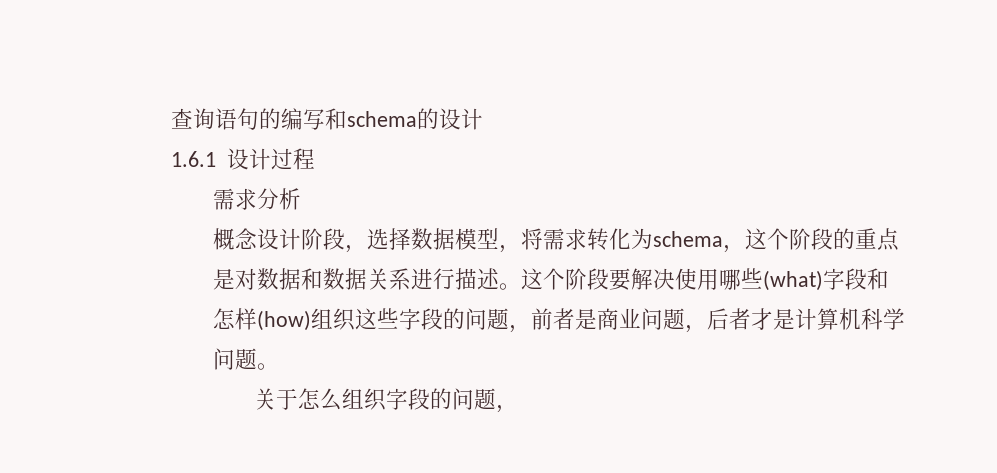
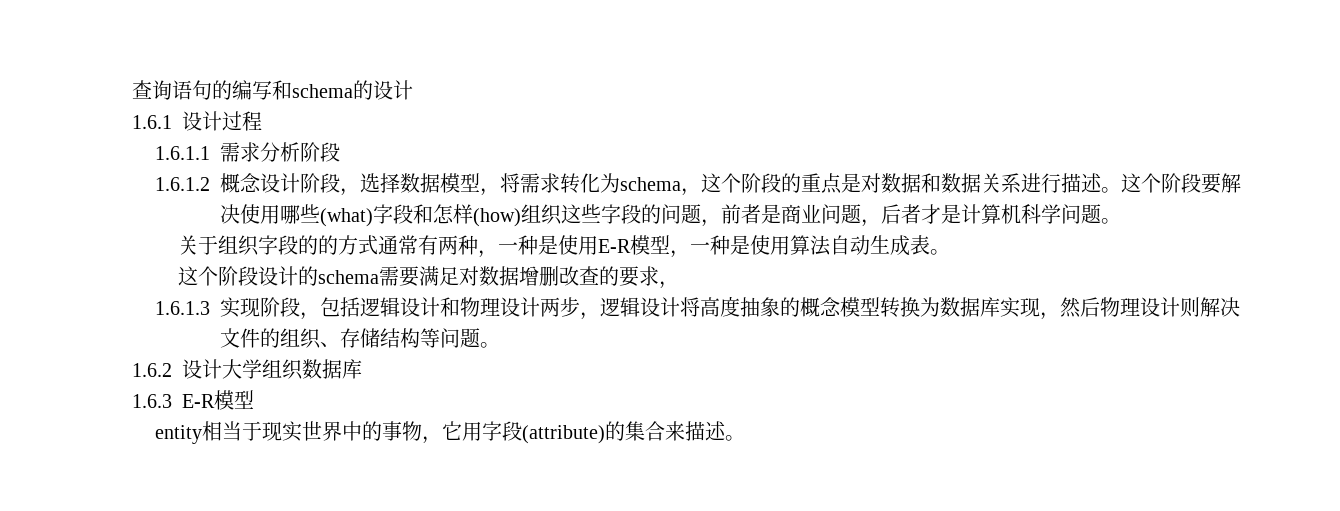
(315, 159) none -> [154,146,210,160] 1.6.1.1
(301, 199) // -> [299,142,340,162] [154,177,210,191] 阶段 // 1.6.1.2
[298,388,343,411] 怎么 -> (218, 245) none
[452,388,519,413] 问题， -> [317,235,950,258] [177,266,679,289] [154,296,1240,320] [219,328,500,349] [131,359,362,380] [131,390,254,410] [154,421,745,444] 的方式通常有两种，一种是使用E-R模型，一种是使用算法自动生成表。 // 这个阶段设计的schema需要满足对数据增删改查的要求， // 1.6.1.3实现阶段，包括逻辑设计和物理设计两步，逻辑设计将高度抽象的概念模型转换为数据库实现，然后物理设计则解决文件的组织、存储结构等问题。 // 1.6.2设计大学组织数据库 // 1.6.3 E-R模型 // entity相当于现实世界中的事物，它用字段(attribute)的集合来描述。

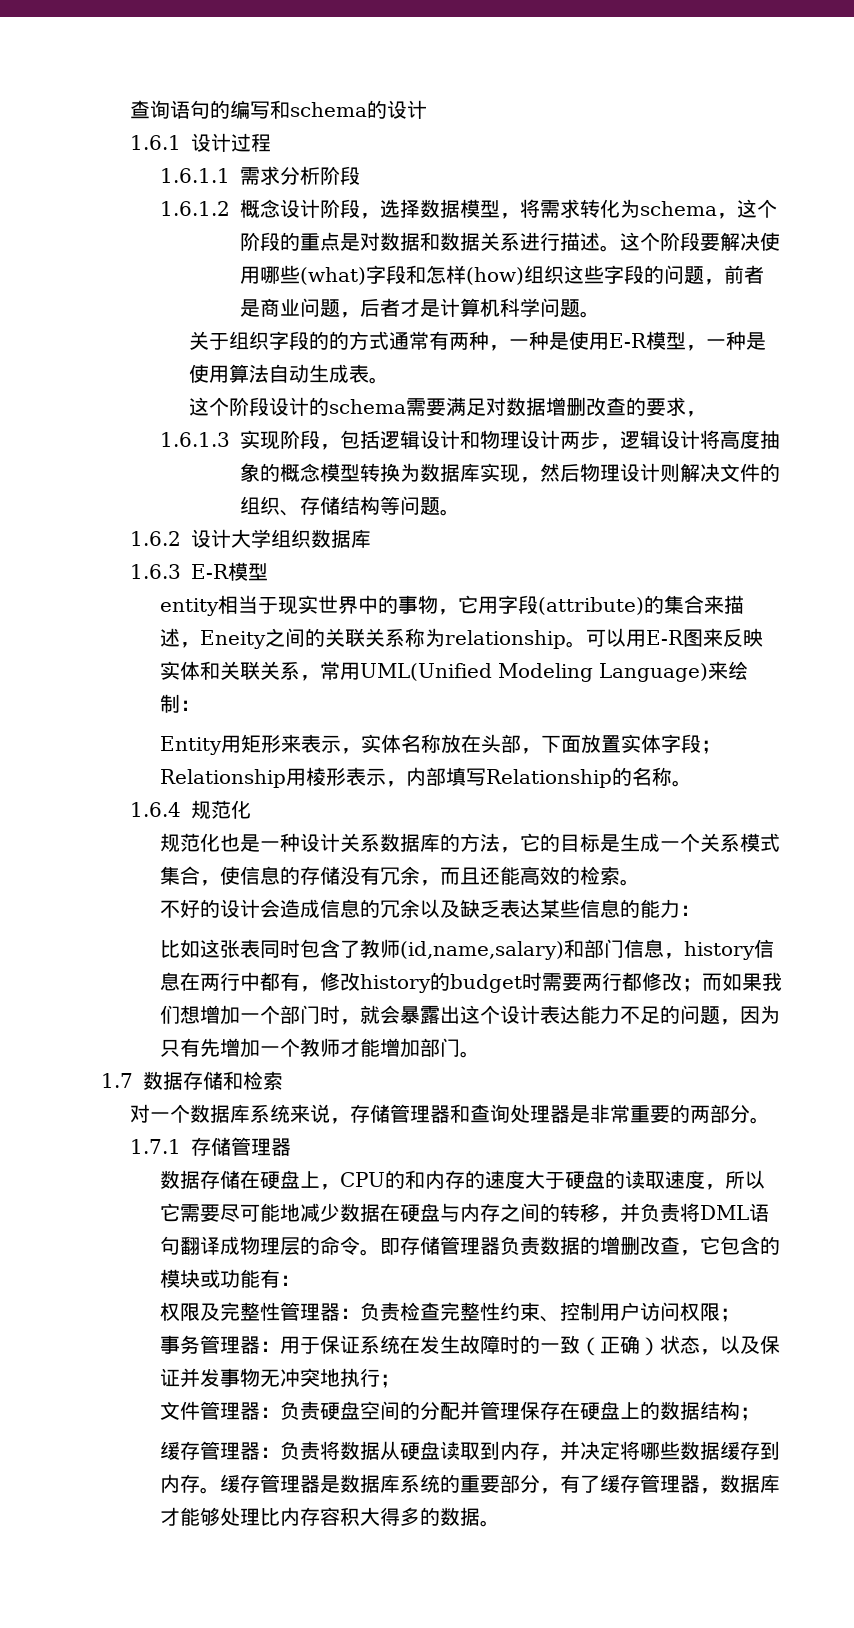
(726, 431) none -> [179,628,763,649] [159,661,748,682] [159,694,200,713] [159,734,721,755] [159,767,692,788] [130,800,252,819] [159,833,780,853] [159,866,640,886] [159,899,700,918] [159,939,774,960] [159,972,782,993] [159,1005,780,1025] [159,1038,480,1058] [101,1071,284,1090] [130,1104,771,1124] [130,1137,292,1156] [159,1170,765,1190] [159,1203,769,1223] [159,1236,780,1256] [159,1269,300,1288] [159,1302,740,1322] [159,1335,780,1356] [159,1368,400,1388] [159,1401,760,1421] [159,1441,780,1461] [159,1474,780,1494] [159,1507,480,1526] ，Eneity之间的关联关系称为relationship。可以用E-R图来反映实体和关联关系，常用UML(Unified Modeling Language)来绘制： // Entity用矩形来表示，实体名称放在头部，下面放置实体字段；Relationship用棱形表示，内部填写Relationship的名称。 // 1.6.4规范化 // 规范化也是一种设计关系数据库的方法，它的目标是生成一个关系模式集合，使信息的存储没有冗余，而且还能高效的检索。 // 不好的设计会造成信息的冗余以及缺乏表达某些信息的能力： // 比如这张表同时包含了教师(id,name,salary)和部门信息，history信息在两行中都有，修改history的budget时需要两行都修改；而如果我们想增加一个部门时，就会暴露出这个设计表达能力不足的问题，因为只有先增加一个教师才能增加部门。 // 1.7数据存储和检索 // 对一个数据库系统来说，存储管理器和查询处理器是非常重要的两部分。 // 1.7.1存储管理器 // 数据存储在硬盘上，CPU的和内存的速度大于硬盘的读取速度，所以它需要尽可能地减少数据在硬盘与内存之间的转移，并负责将DML语句翻译成物理层的命令。即存储管理器负责数据的增删改查，它包含的模块或功能有： // 权限及完整性管理器：负责检查完整性约束、控制用户访问权限； // 事务管理器：用于保证系统在发生故障时的一致（正确）状态，以及保证并发事物无冲突地执行； // 文件管理器：负责硬盘空间的分配并管理保存在硬盘上的数据结构； // 缓存管理器：负责将数据从硬盘读取到内存，并决定将哪些数据缓存到内存。缓存管理器是数据库系统的重要部分，有了缓存管理器，数据库才能够处理比内存容积大得多的数据

